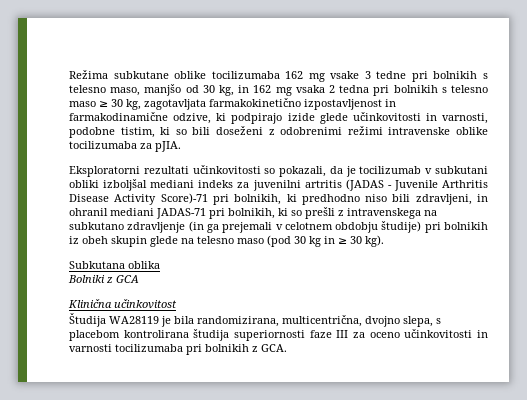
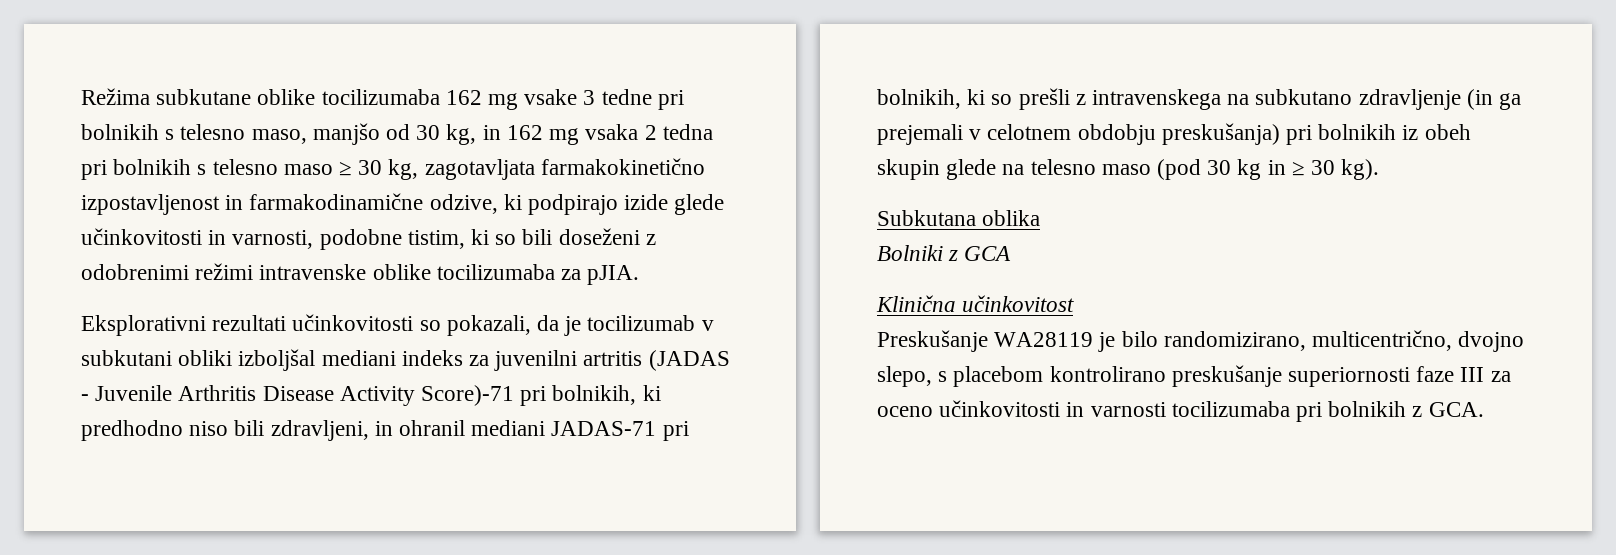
[69,166,140,177] Eksploratorni -> [81,315,206,336] Eksplorativni
[381,221,422,233] študije) -> [1161,123,1280,145] preskušanja)
[69,313,106,327] Študija -> [877,330,988,352] Preskušanje
[174,315,441,327] [69,329,230,341] bila randomizirana, multicentrična, dvojno slepa, s placebom kontrolirana študija -> [1121,330,1525,352] [877,365,1282,387] bilo randomizirano, multicentrično, dvojno slepo, s placebom kontrolirano preskušanje

